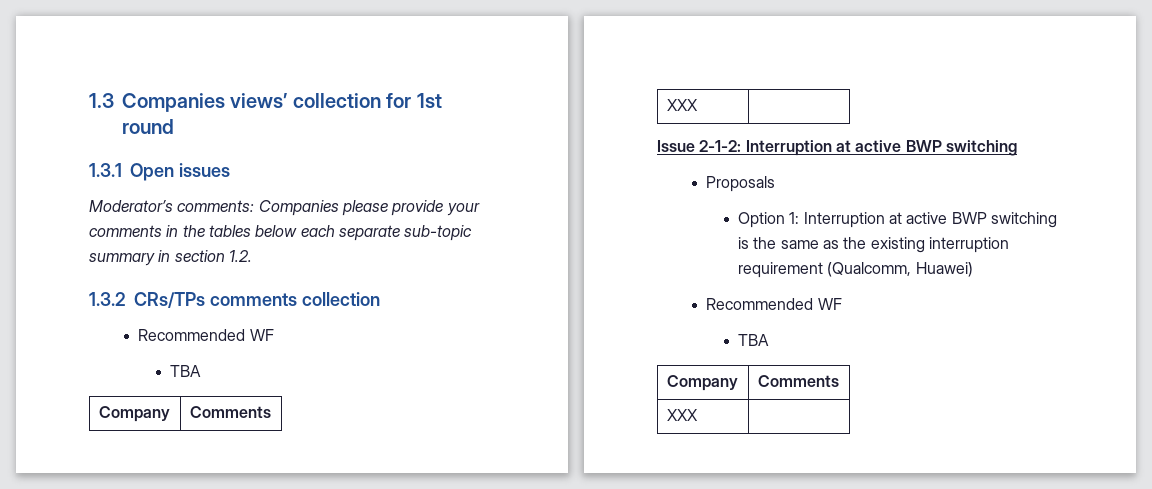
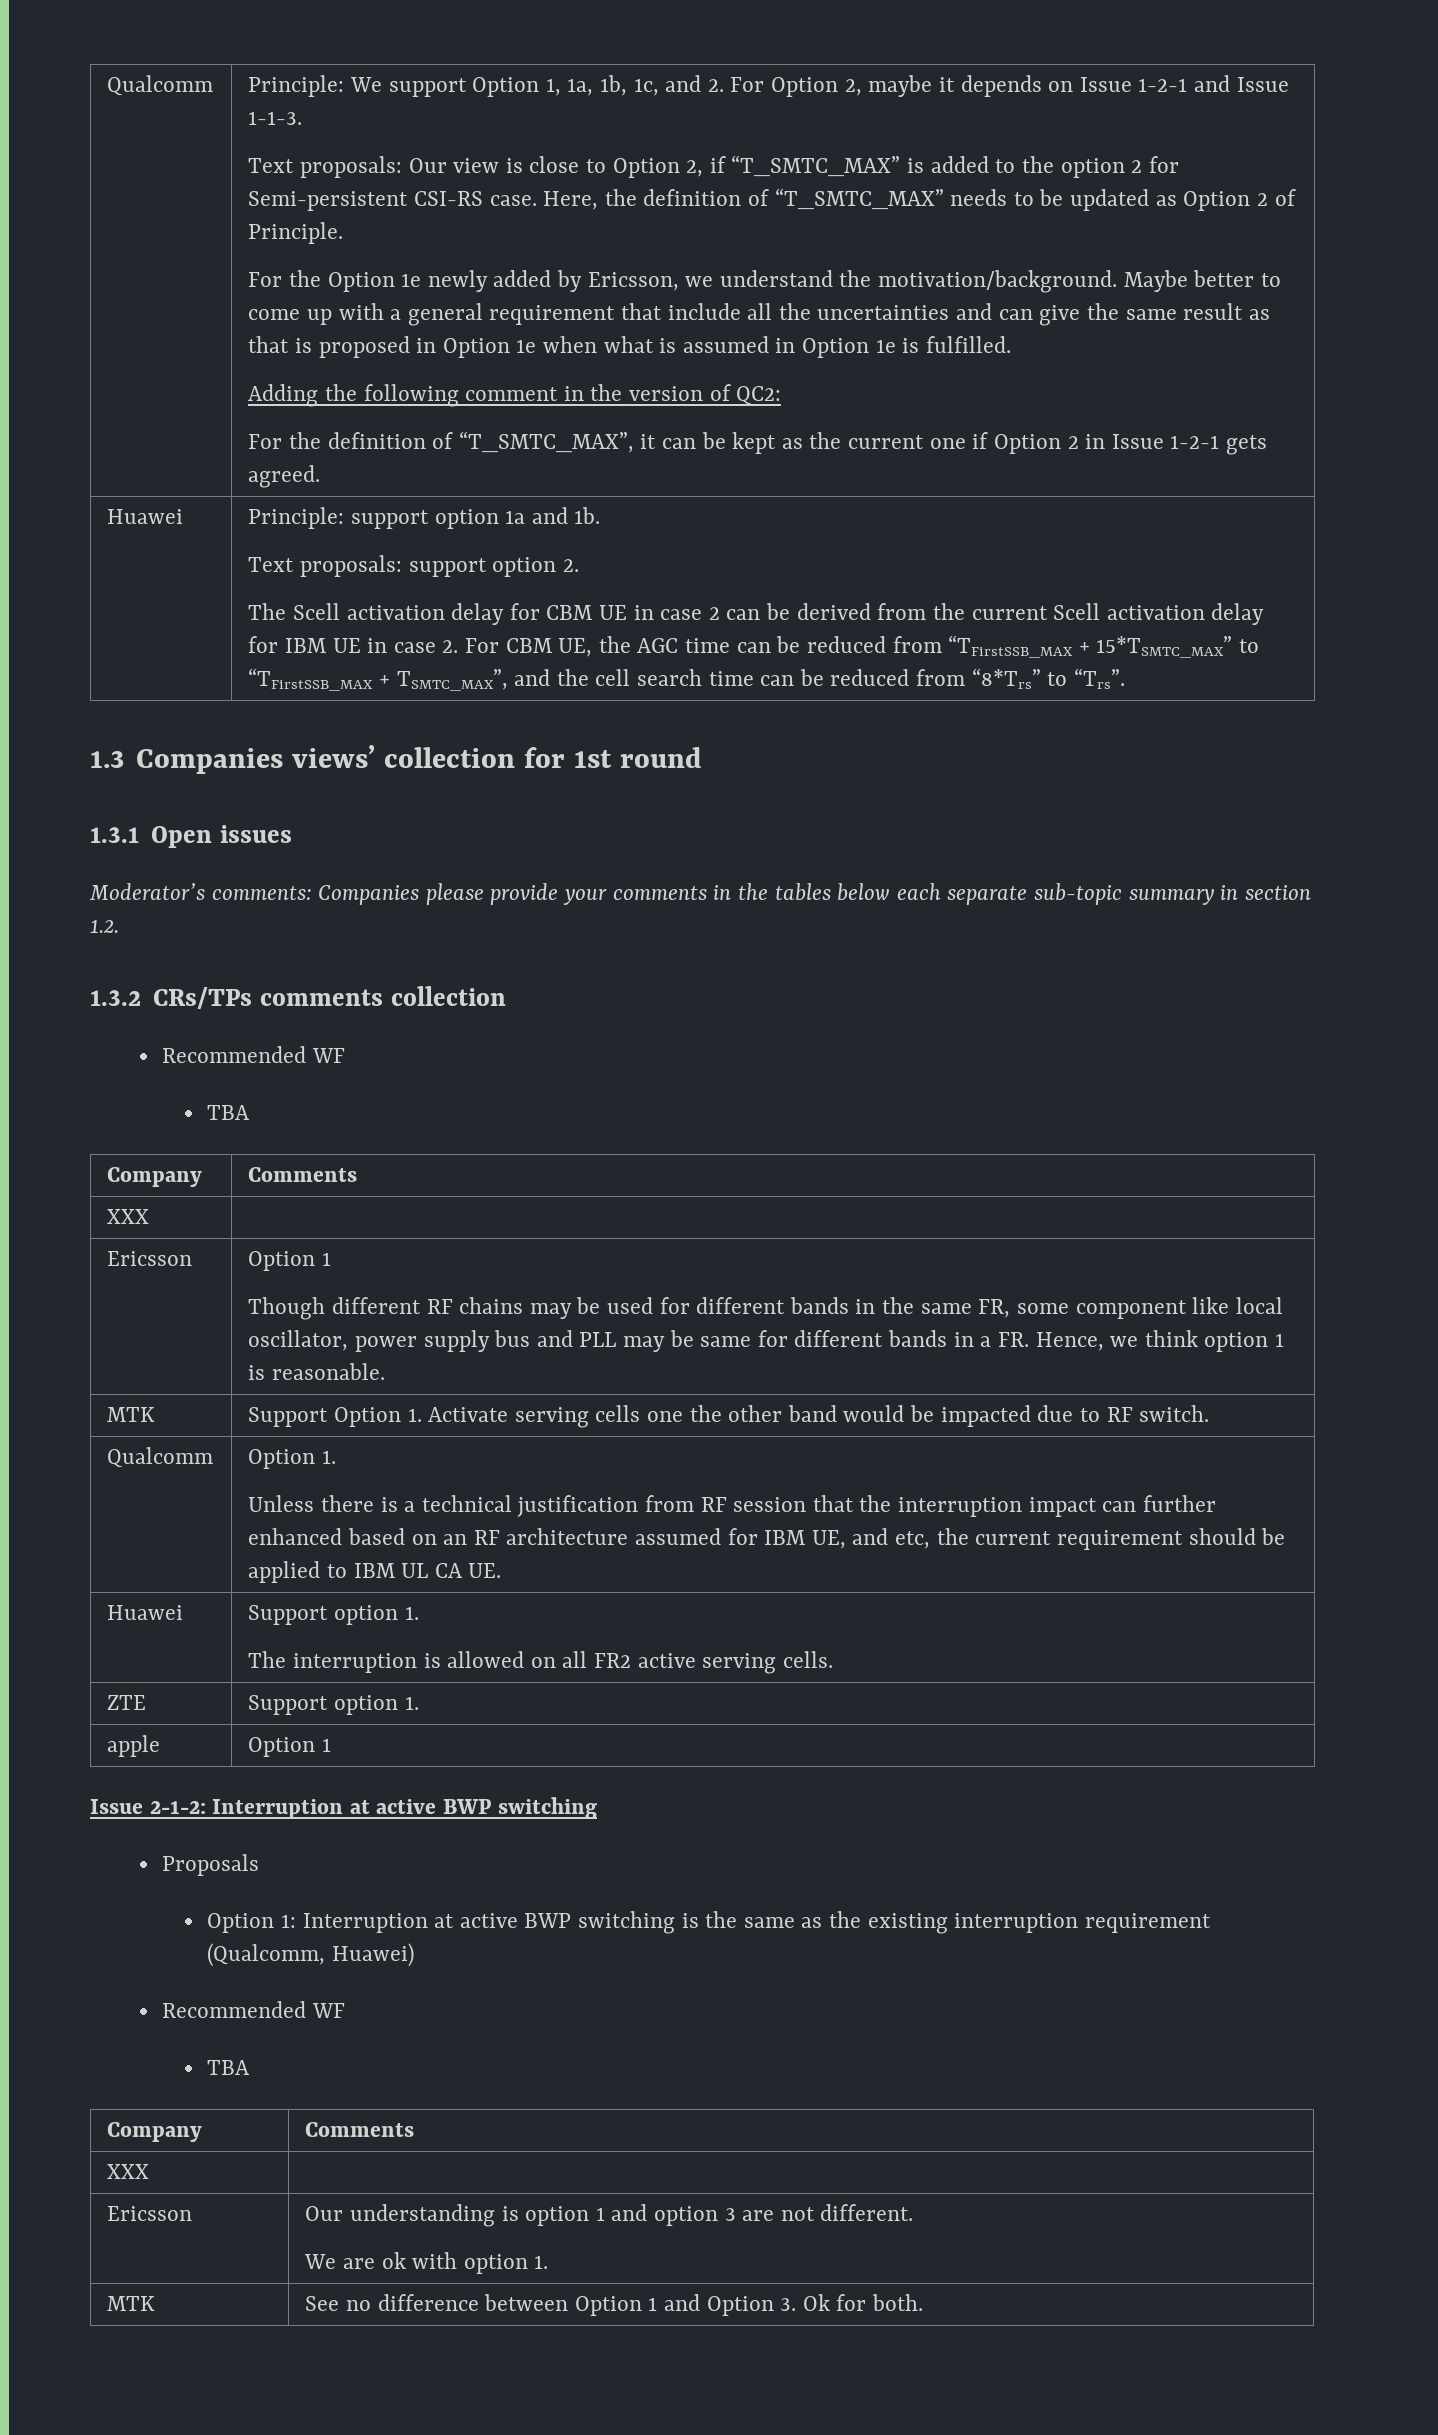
(89, 100) none -> [107,75,214,96] [248,75,1289,97] [248,111,303,125] [248,155,1179,178] [248,188,1296,211] [248,222,344,244] [248,270,1281,293] [248,303,1270,326] [248,336,1011,358] [248,384,782,407] [248,431,1268,455] [248,465,321,488] [107,509,184,524] [248,507,601,529] [248,555,579,577] [248,603,1265,625] [248,635,1260,658] [248,668,1125,691] Qualcomm | Principle: We support Option 1, 1a, 1b, 1c, and 2. For Option 2, maybe it depends on Issue 1-2-1 and Issue 1-1-3. // Text proposals: Our view is close to Option 2, if “T_SMTC_MAX” is added to the option 2 for Semi-persistent CSI-RS case. Here, the definition of “T_SMTC_MAX” needs to be updated as Option 2 of Principle. // For the Option 1e newly added by Ericsson, we understand the motivation/background. Maybe better to come up with a general requirement that include all the uncertainties and can give the same result as that is proposed in Option 1e when what is assumed in Option 1e is fulfilled. // Adding the following comment in the version of QC2: // For the definition of “T_SMTC_MAX”, it can be kept as the current one if Option 2 in Issue 1-2-1 gets agreed. // Huawei | Principle: support option 1a and 1b. // Text proposals: support option 2. // The Scell activation delay for CBM UE in case 2 can be derived from the current Scell activation delay for IBM UE in case 2. For CBM UE, the AGC time can be reduced from “TFirstSSB_MAX + 15*TSMTC_MAX” to “TFirstSSB_MAX + TSMTC_MAX”, and the cell search time can be reduced from “8*Trs” to “Trs”. //
(698, 105) none -> [107,1251,193,1266] [248,1251,331,1271] [248,1297,1283,1320] [248,1330,1285,1352] [248,1363,385,1380] [107,1407,156,1422] [248,1405,1210,1428] [107,1447,214,1468] [248,1449,336,1469] [248,1495,1216,1517] [248,1528,1286,1550] [248,1561,502,1583] [107,1605,184,1620] [248,1605,419,1625] [248,1651,833,1674] [107,1695,147,1710] [248,1695,419,1715] [107,1735,161,1757] [248,1737,331,1757] // Ericsson | Option 1 // Though different RF chains may be used for different bands in the same FR, some component like local oscillator, power supply bus and PLL may be same for different bands in a FR. Hence, we think option 1 is reasonable. // MTK | Support Option 1. Activate serving cells one the other band would be impacted due to RF switch. // Qualcomm | Option 1. // Unless there is a technical justification from RF session that the interruption impact can further enhanced based on an RF architecture assumed for IBM UE, and etc, the current requirement should be applied to IBM UL CA UE. // Huawei | Support option 1. // The interruption is allowed on all FR2 active serving cells. // ZTE | Support option 1. // apple | Option 1
(698, 415) none -> [107,2206,193,2221] [305,2204,914,2227] [304,2252,549,2274] [107,2296,156,2311] [305,2294,924,2316] // Ericsson | Our understanding is option 1 and option 3 are not different. // We are ok with option 1. // MTK | See no difference between Option 1 and Option 3. Ok for both.

